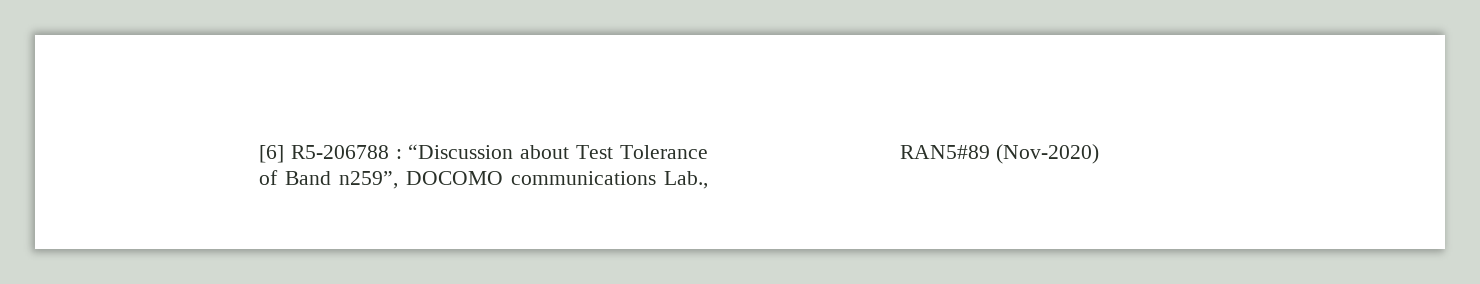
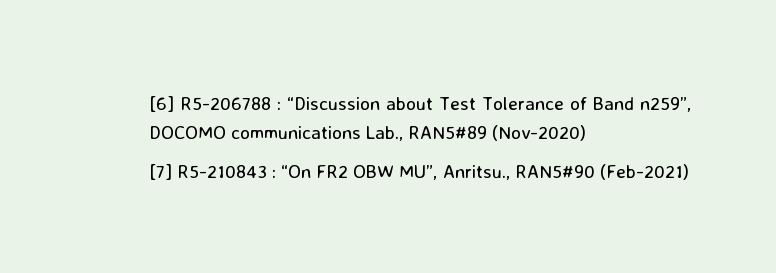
(1099, 154) none -> [148,164,689,180] // [7] R5-210843 : “On FR2 OBW MU”, Anritsu., RAN5#90 (Feb-2021)

